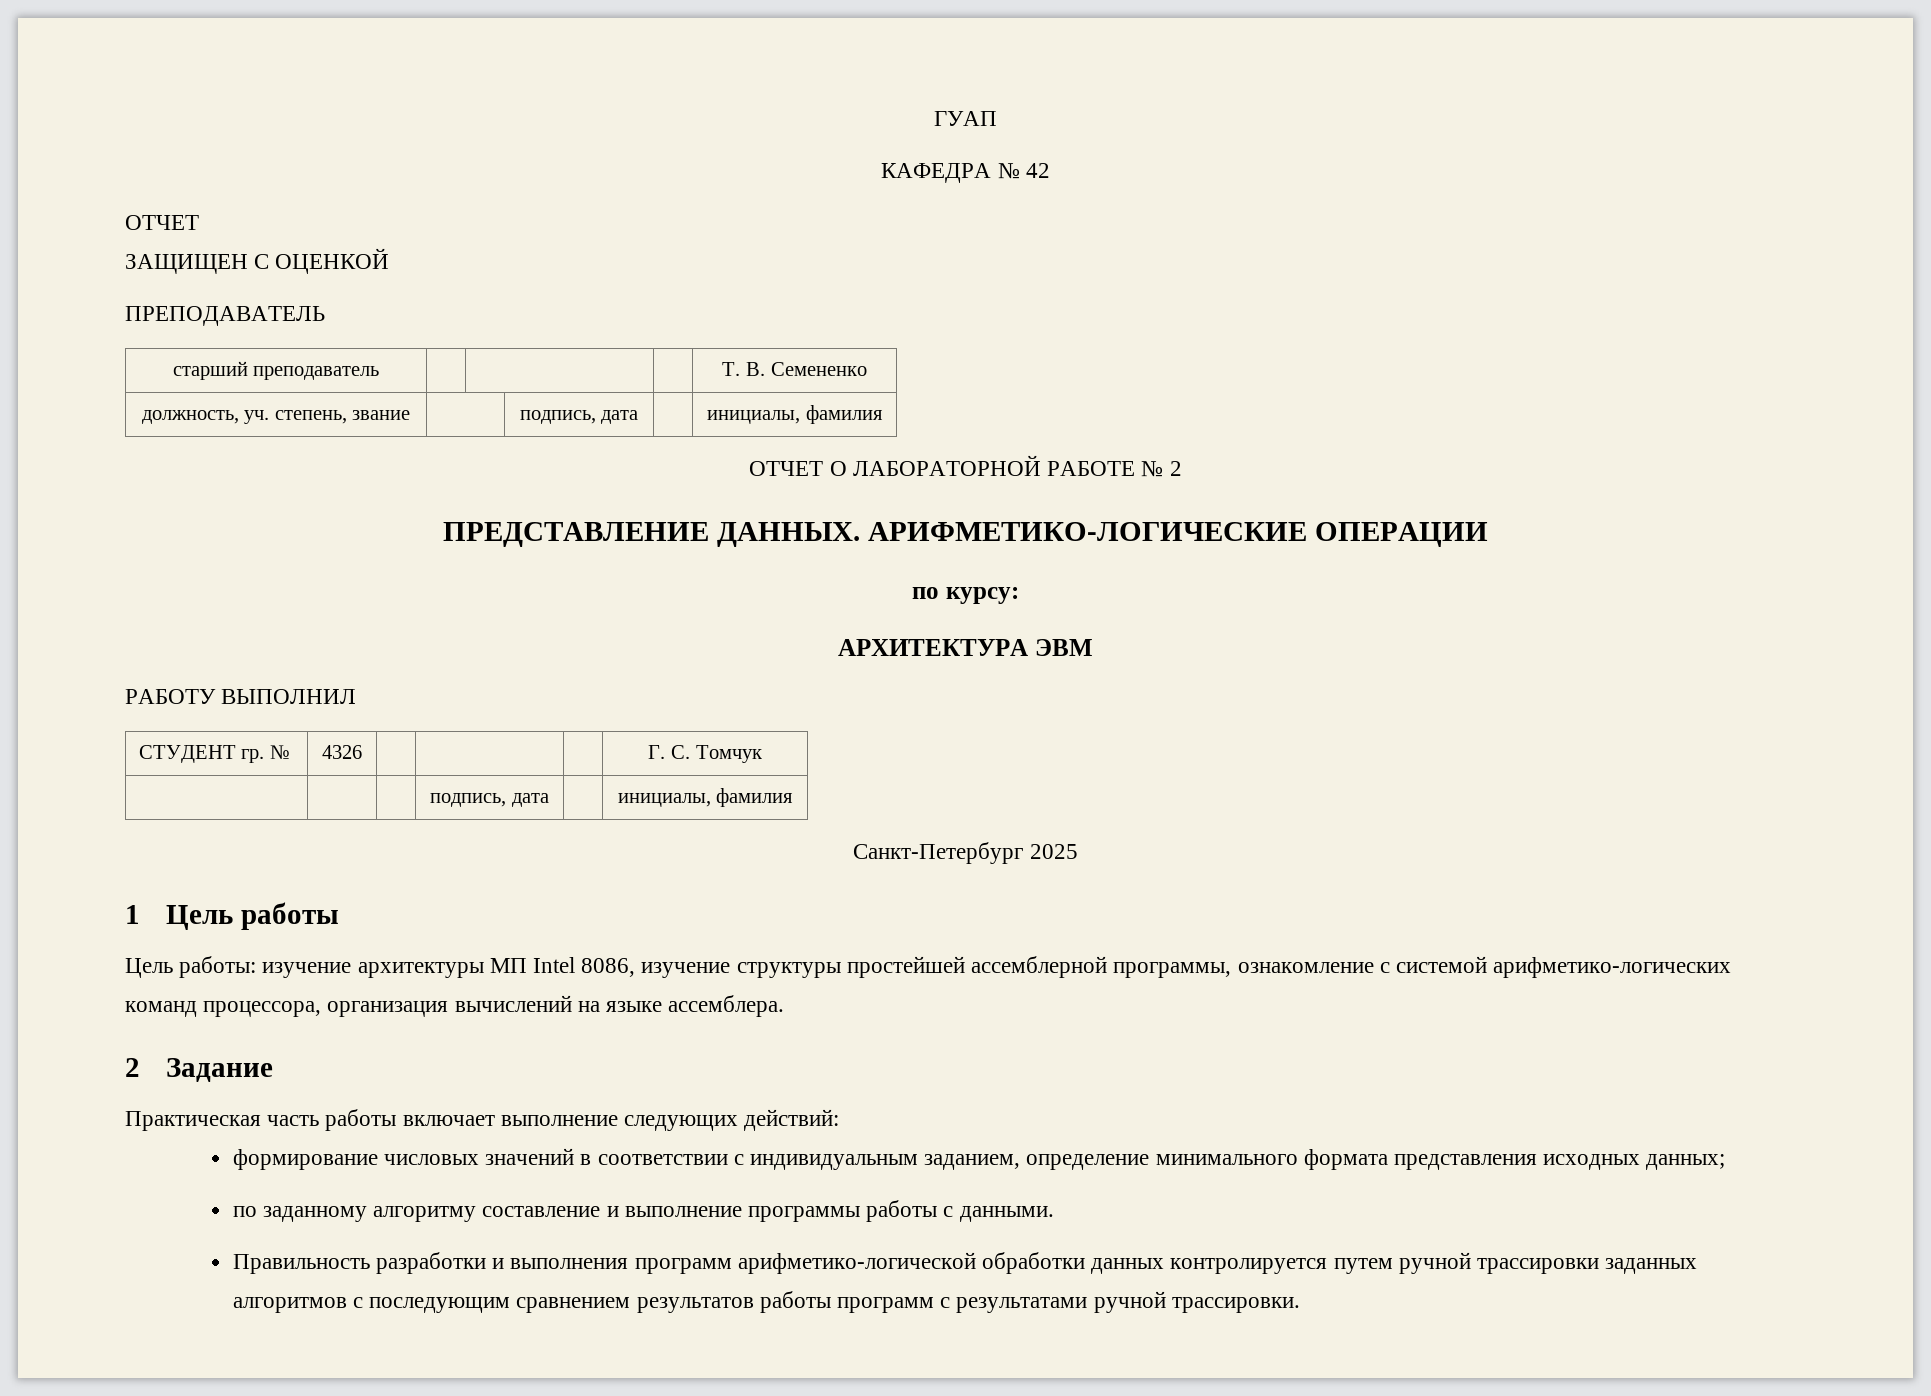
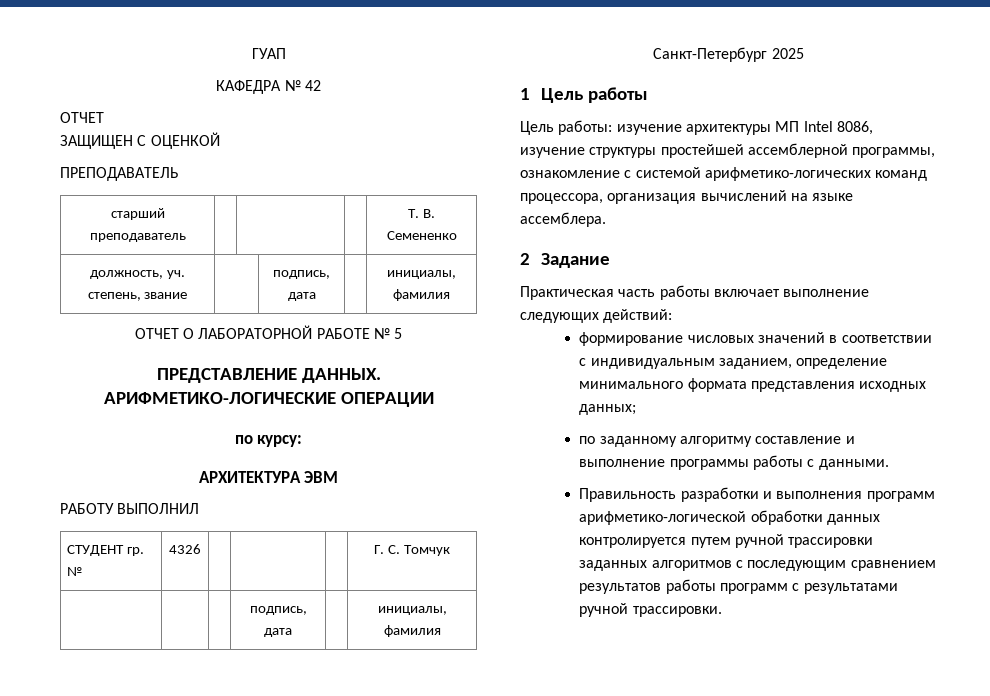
[1169,461,1182,476] 2 -> [394,328,403,339] 5

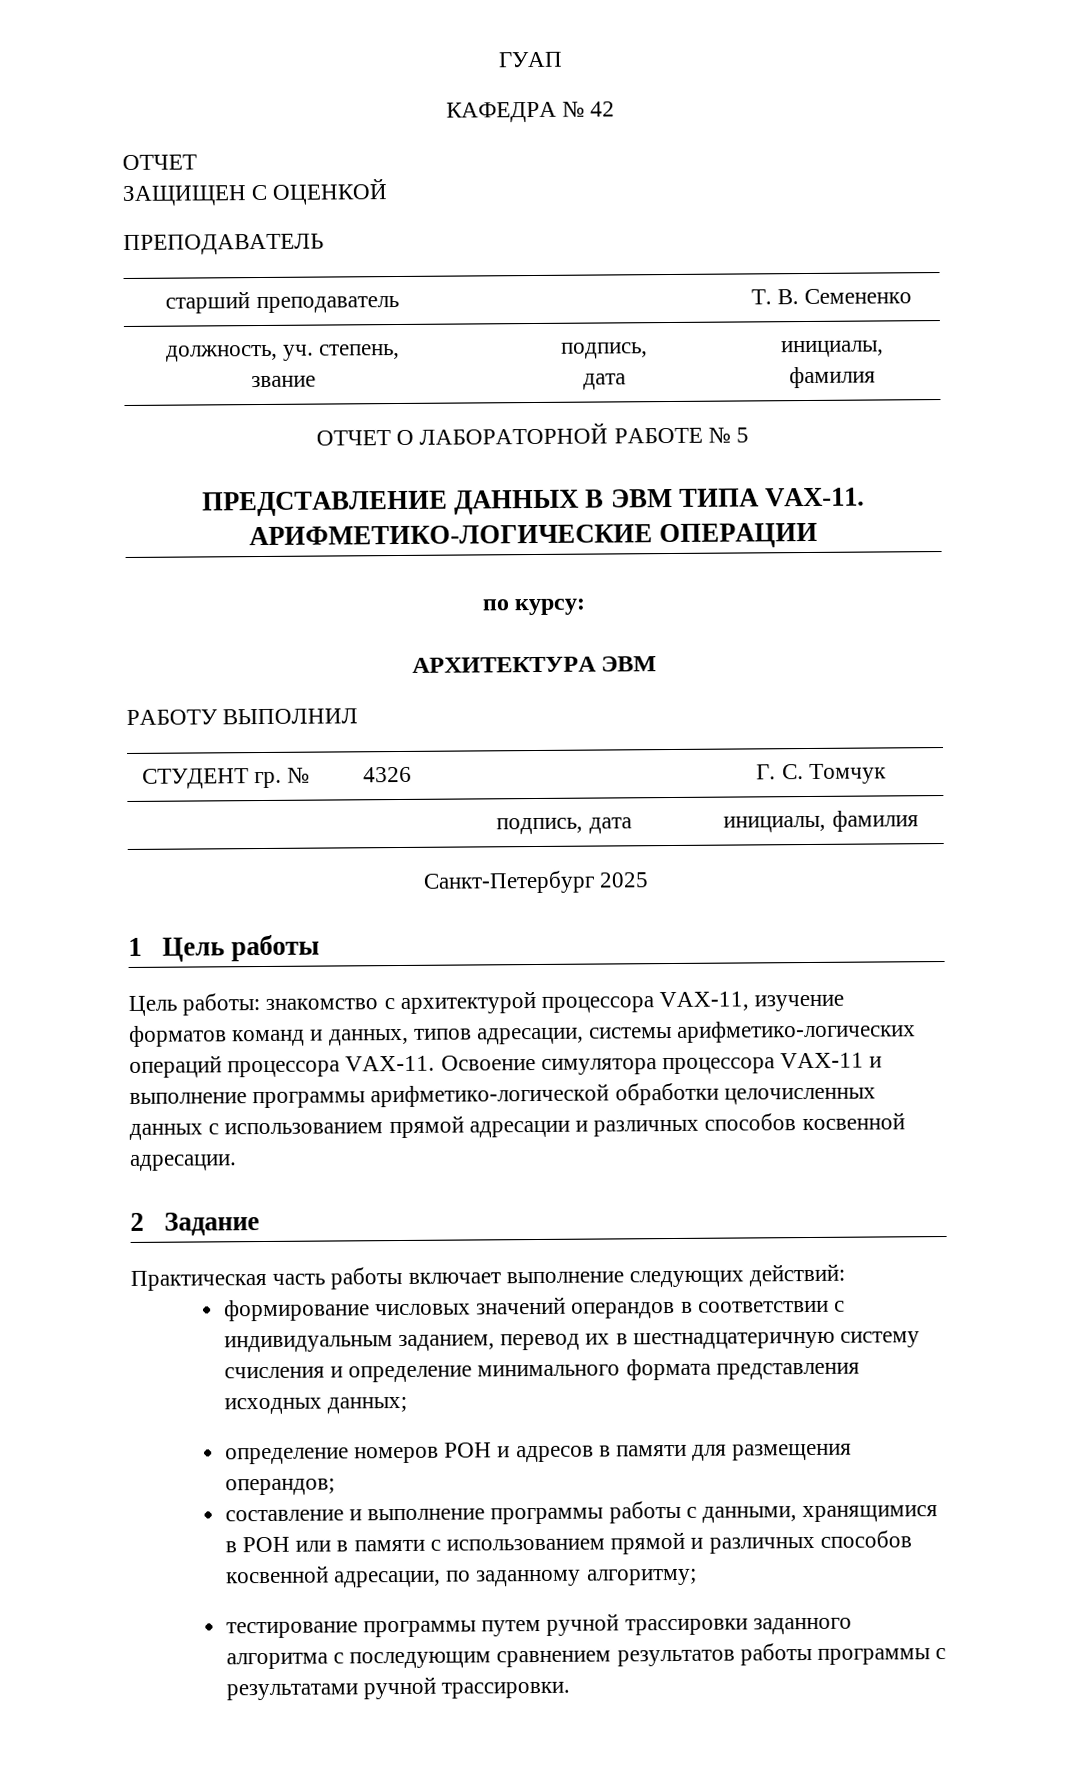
[301,368,381,383] ДАННЫХ. -> [454,487,865,515] ДАННЫХ В ЭВМ ТИПА VAX-11.
[616,121,873,135] [520,143,936,158] [520,167,928,181] [520,190,854,204] [520,212,606,227] изучение архитектуры МП Intel 8086, изучение структуры простейшей ассемблерной программы, ознакомление с системой арифметико-логических команд процессора, организация вычислений на языке ассемблера. -> [265,991,845,1015] [129,1020,917,1047] [129,1052,883,1078] [129,1082,876,1109] [129,1112,905,1140] [129,1154,237,1171] знакомство с архитектурой процессора VAX-11, изучение форматов команд и данных, типов адресации, системы арифметико-логических операций процессора VAХ-11. Oсвоение симулятора процессора VAХ-11 и выполнение программы арифметико-логической обработки целочисленных данных с использованием прямой адресации и различных способов косвенной адресации.
(825, 337) none -> [571,1301,676,1319] операндов
(792, 363) none -> [500,1331,920,1351] [223,1366,343,1379] перевод их в шестнадцатеричную систему счисления и
[579,436,752,447] по заданному алгоритму -> [224,1442,853,1465] [224,1478,335,1496] определение номеров РОН и адресов в памяти для размещения операндов; //
[818,459,889,470] [579,487,935,502] [579,510,880,525] [579,537,687,548] данными. // Правильность разработки и выполнения программ арифметико-логической обработки данных контролируется -> [701,1505,939,1523] [224,1530,912,1555] [224,1565,697,1588] [225,1620,476,1639] данными, хранящимися в РОН или в памяти с использованием прямой и различных способов косвенной адресации, по заданному алгоритму; // тестирование программы
[579,560,732,571] заданных алгоритмов -> [752,1617,852,1635] [225,1652,328,1670] заданного алгоритма
[719,583,788,594] программ -> [816,1648,930,1665] программы

